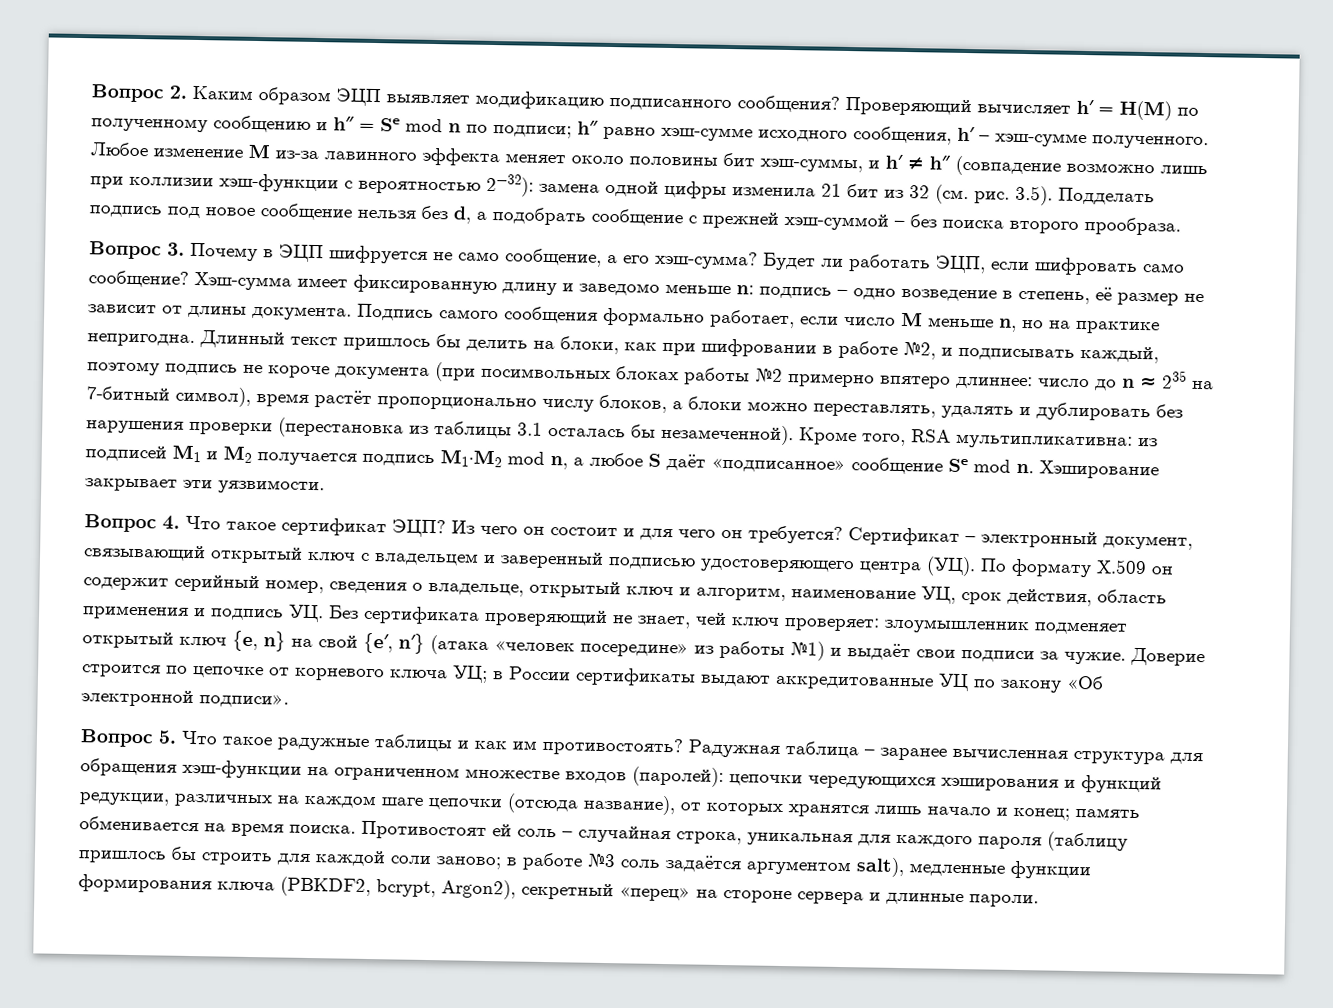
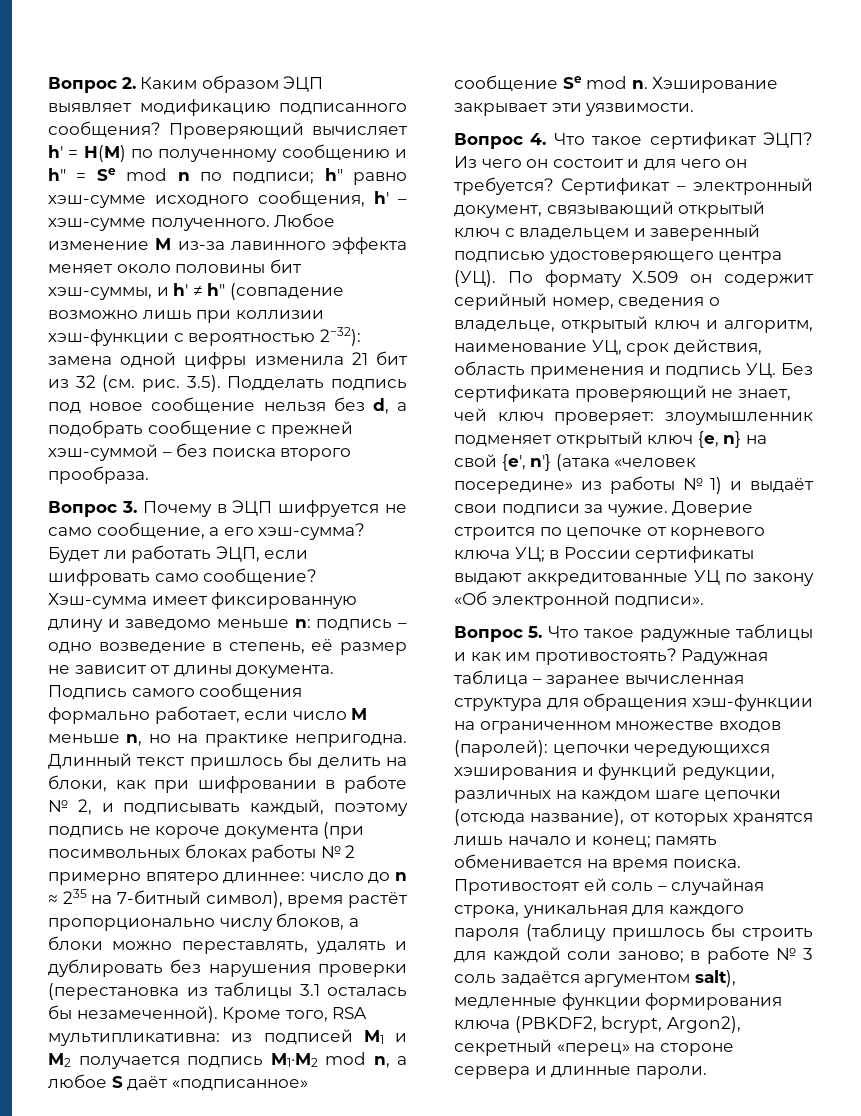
[903,341,936,360] №2, -> [48,799,92,815] № 2,
[755,368,783,382] №2 -> [320,845,356,858] № 2
[790,641,825,661] №1) -> [682,477,723,494] № 1)
[587,853,616,868] №3 -> [776,948,813,960] № 3

